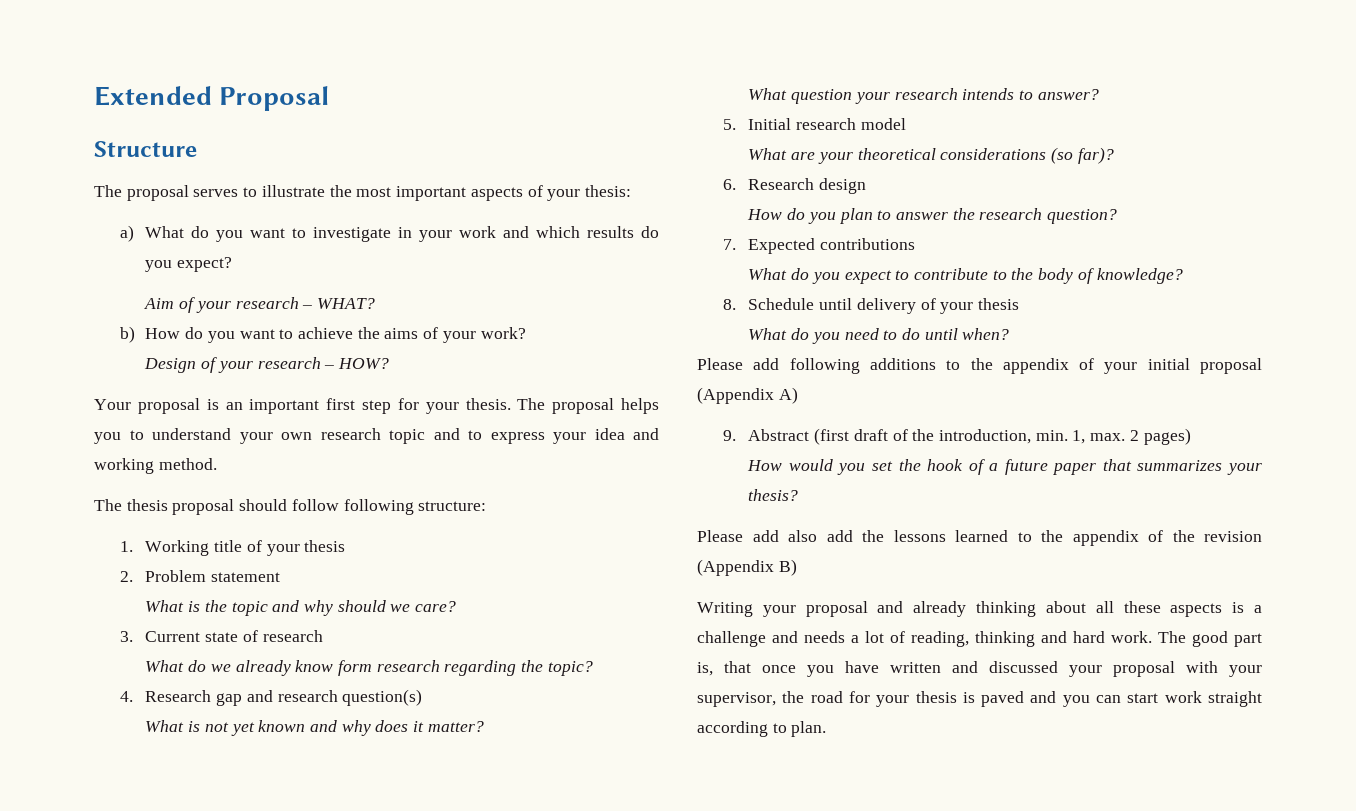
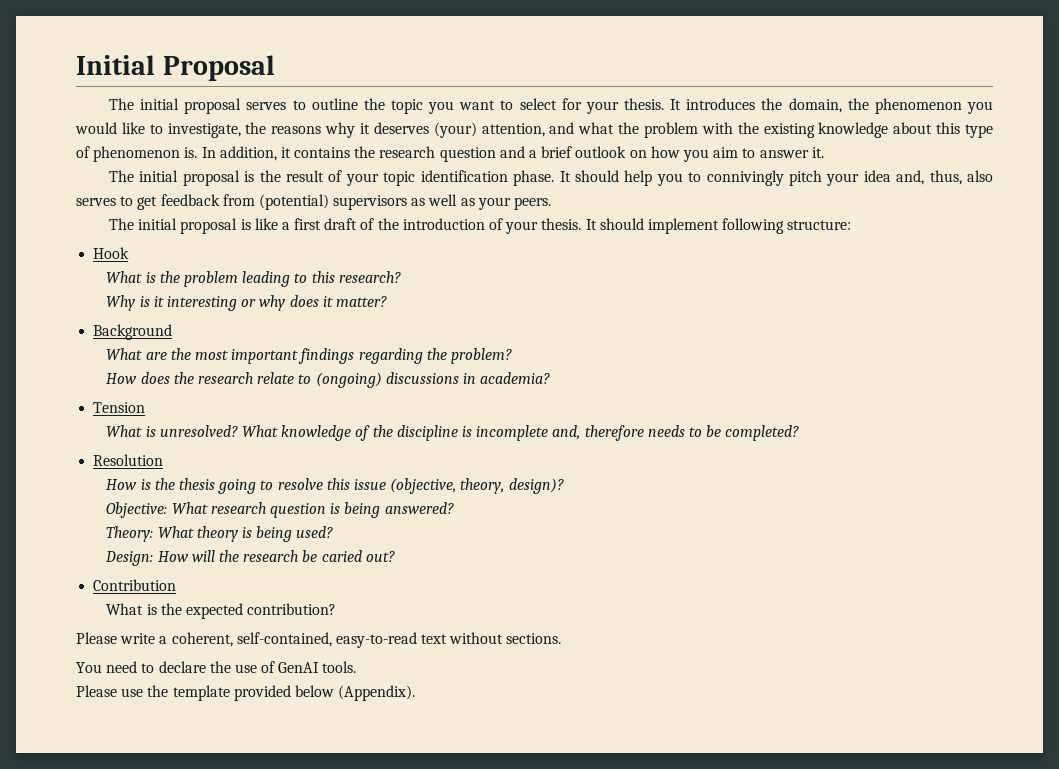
[94,86,212,106] Extended -> [76,55,155,75] Initial
[94,141,197,157] [94,185,122,197] // Structure // The -> [109,98,180,110] // The initial
[261,185,631,201] [119,225,660,242] [145,257,233,272] [144,297,375,313] [119,326,526,343] [144,357,389,373] [94,398,659,414] [94,428,659,444] [94,458,217,474] [94,499,487,515] [119,540,346,556] [119,570,281,582] [145,600,457,616] [119,630,323,642] [145,660,593,676] [119,689,423,706] [145,720,484,736] [748,88,1099,104] [722,118,906,130] [748,147,1114,164] [722,178,867,194] [747,208,1118,224] [722,238,916,254] [748,268,1183,284] [722,298,1019,314] [748,328,1010,344] [697,358,1262,374] [697,387,798,404] [722,428,1191,445] [747,459,1262,475] [748,489,799,501] [697,530,1262,546] [697,559,797,576] [697,601,1262,617] [697,631,1262,647] [697,661,1262,677] [697,691,1262,707] [697,721,827,737] illustrate the most important aspects of your thesis: // a) What do you want to investigate in your work and which results do you expect? // Aim of your research – WHAT? // b) How do you want to achieve the aims of your work? // Design of your research – HOW? // Your proposal is an important first step for your thesis. The proposal helps you to understand your own research topic and to express your idea and working method. // The thesis proposal should follow following structure: // 1. Working title of your thesis // 2. Problem statement // What is the topic and why should we care? // 3. Current state of research // What do we already know form research regarding the topic? // 4. Research gap and research question(s) // What is not yet known and why does it matter? // What question your research intends to answer? // 5. Initial research model // What are your theoretical considerations (so far)? // 6. Research design // How do you plan to answer the research question? // 7. Expected contributions // What do you expect to contribute to the body of knowledge? // 8. Schedule until delivery of your thesis // What do you need to do until when? // Please add following additions to the appendix of your initial proposal (Appendix A) // 9. Abstract (first draft of the introduction, min. 1, max. 2 pages) // How would you set the hook of a future paper that summarizes your thesis? // Please add also add the lessons learned to the appendix of the revision (Appendix B) // Writing your proposal and already thinking about all these aspects is a challenge and needs a lot of reading, thinking and hard work. The good part is, that once you have written and discussed your proposal with your supervisor, the road for your thesis is paved and you can start work straight according to plan. -> [311,98,994,114] [75,122,994,138] [76,146,824,162] [109,170,994,186] [76,194,552,210] [109,218,852,234] [93,247,130,259] [106,271,401,287] [106,295,387,311] [93,324,173,340] [106,348,512,364] [106,372,551,388] [93,402,146,413] [106,425,800,441] [93,454,164,466] [106,478,564,494] [106,502,454,518] [106,526,334,542] [105,550,395,566] [93,579,177,591] [106,603,337,619] [76,632,562,648] [76,661,357,673] [76,685,416,701] outline the topic you want to select for your thesis. It introduces the domain, the phenomenon you would like to investigate, the reasons why it deserves (your) attention, and what the problem with the existing knowledge about this type of phenomenon is. In addition, it contains the research question and a brief outlook on how you aim to answer it. // The initial proposal is the result of your topic identification phase. It should help you to connivingly pitch your idea and, thus, also serves to get feedback from (potential) supervisors as well as your peers. // The initial proposal is like a first draft of the introduction of your thesis. It should implement following structure: // Hook // What is the problem leading to this research? // Why is it interesting or why does it matter? // Background // What are the most important findings regarding the problem? // How does the research relate to (ongoing) discussions in academia? // Tension // What is unresolved? What knowledge of the discipline is incomplete and, therefore needs to be completed? // Resolution // How is the thesis going to resolve this issue (objective, theory, design)? // Objective: What research question is being answered? // Theory: What theory is being used? // Design: How will the research be caried out? // Contribution // What is the expected contribution? // Please write a coherent, self-contained, easy-to-read text without sections. // You need to declare the use of GenAI tools. // Please use the template provided below (Appendix).

